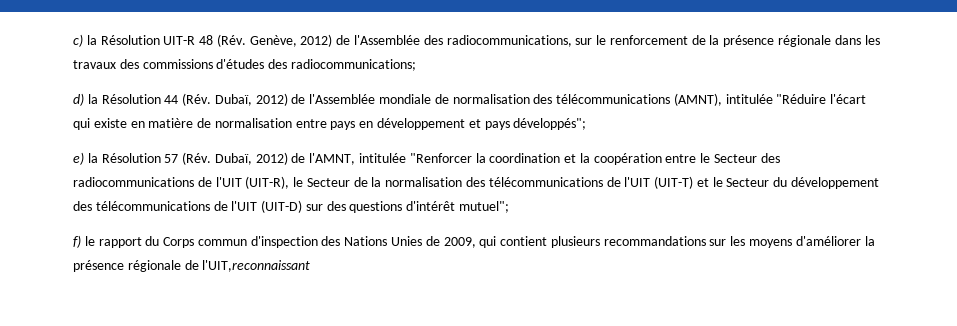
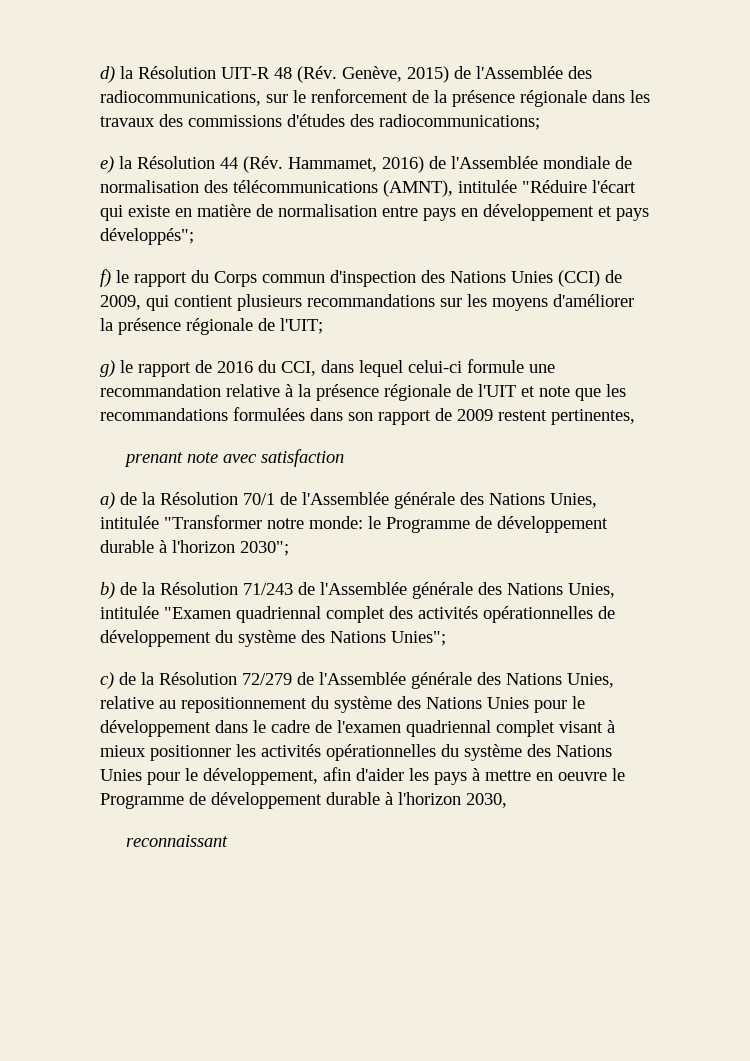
[73,34,83,47] c) -> [100,66,115,83] d)
[300,34,333,47] 2012) -> [407,66,449,83] 2015)
[73,93,84,106] d) -> [100,156,114,173] e)
[214,93,288,106] Dubaï, 2012) -> [288,156,424,173] Hammamet, 2016)
[73,152,780,165] [73,176,880,189] [73,200,510,213] // e) la Résolution 57 (Rév. Dubaï, 2012) de l'AMNT, intitulée "Renforcer la coordination et la coopération entre le Secteur des radiocommunications de l'UIT (UIT-R), le Secteur de la normalisation des télécommunications de l'UIT (UIT-T) et le Secteur du développement des télécommunications de l'UIT (UIT-D) sur des questions d'intérêt mutuel"; -> (194, 236) none
(423, 241) none -> [558,270,600,287] (CCI)
[202,260,311,272] l'UIT,reconnaissant -> [280,318,323,334] [100,359,555,377] [100,384,626,401] [100,407,635,425] [123,449,344,467] [100,492,597,509] [100,515,608,533] [100,540,289,556] [100,582,615,599] [100,606,615,623] [100,630,446,647] [100,672,614,689] [100,696,585,713] [100,720,615,737] [100,744,612,761] [100,767,625,785] [100,792,507,809] [125,835,228,847] l'UIT; // g) le rapport de 2016 du CCI, dans lequel celui-ci formule une recommandation relative à la présence régionale de l'UIT et note que les recommandations formulées dans son rapport de 2009 restent pertinentes, // prenant note avec satisfaction // a) de la Résolution 70/1 de l'Assemblée générale des Nations Unies, intitulée "Transformer notre monde: le Programme de développement durable à l'horizon 2030"; // b) de la Résolution 71/243 de l'Assemblée générale des Nations Unies, intitulée "Examen quadriennal complet des activités opérationnelles de développement du système des Nations Unies"; // c) de la Résolution 72/279 de l'Assemblée générale des Nations Unies, relative au repositionnement du système des Nations Unies pour le développement dans le cadre de l'examen quadriennal complet visant à mieux positionner les activités opérationnelles du système des Nations Unies pour le développement, afin d'aider les pays à mettre en oeuvre le Programme de développement durable à l'horizon 2030, // reconnaissant

